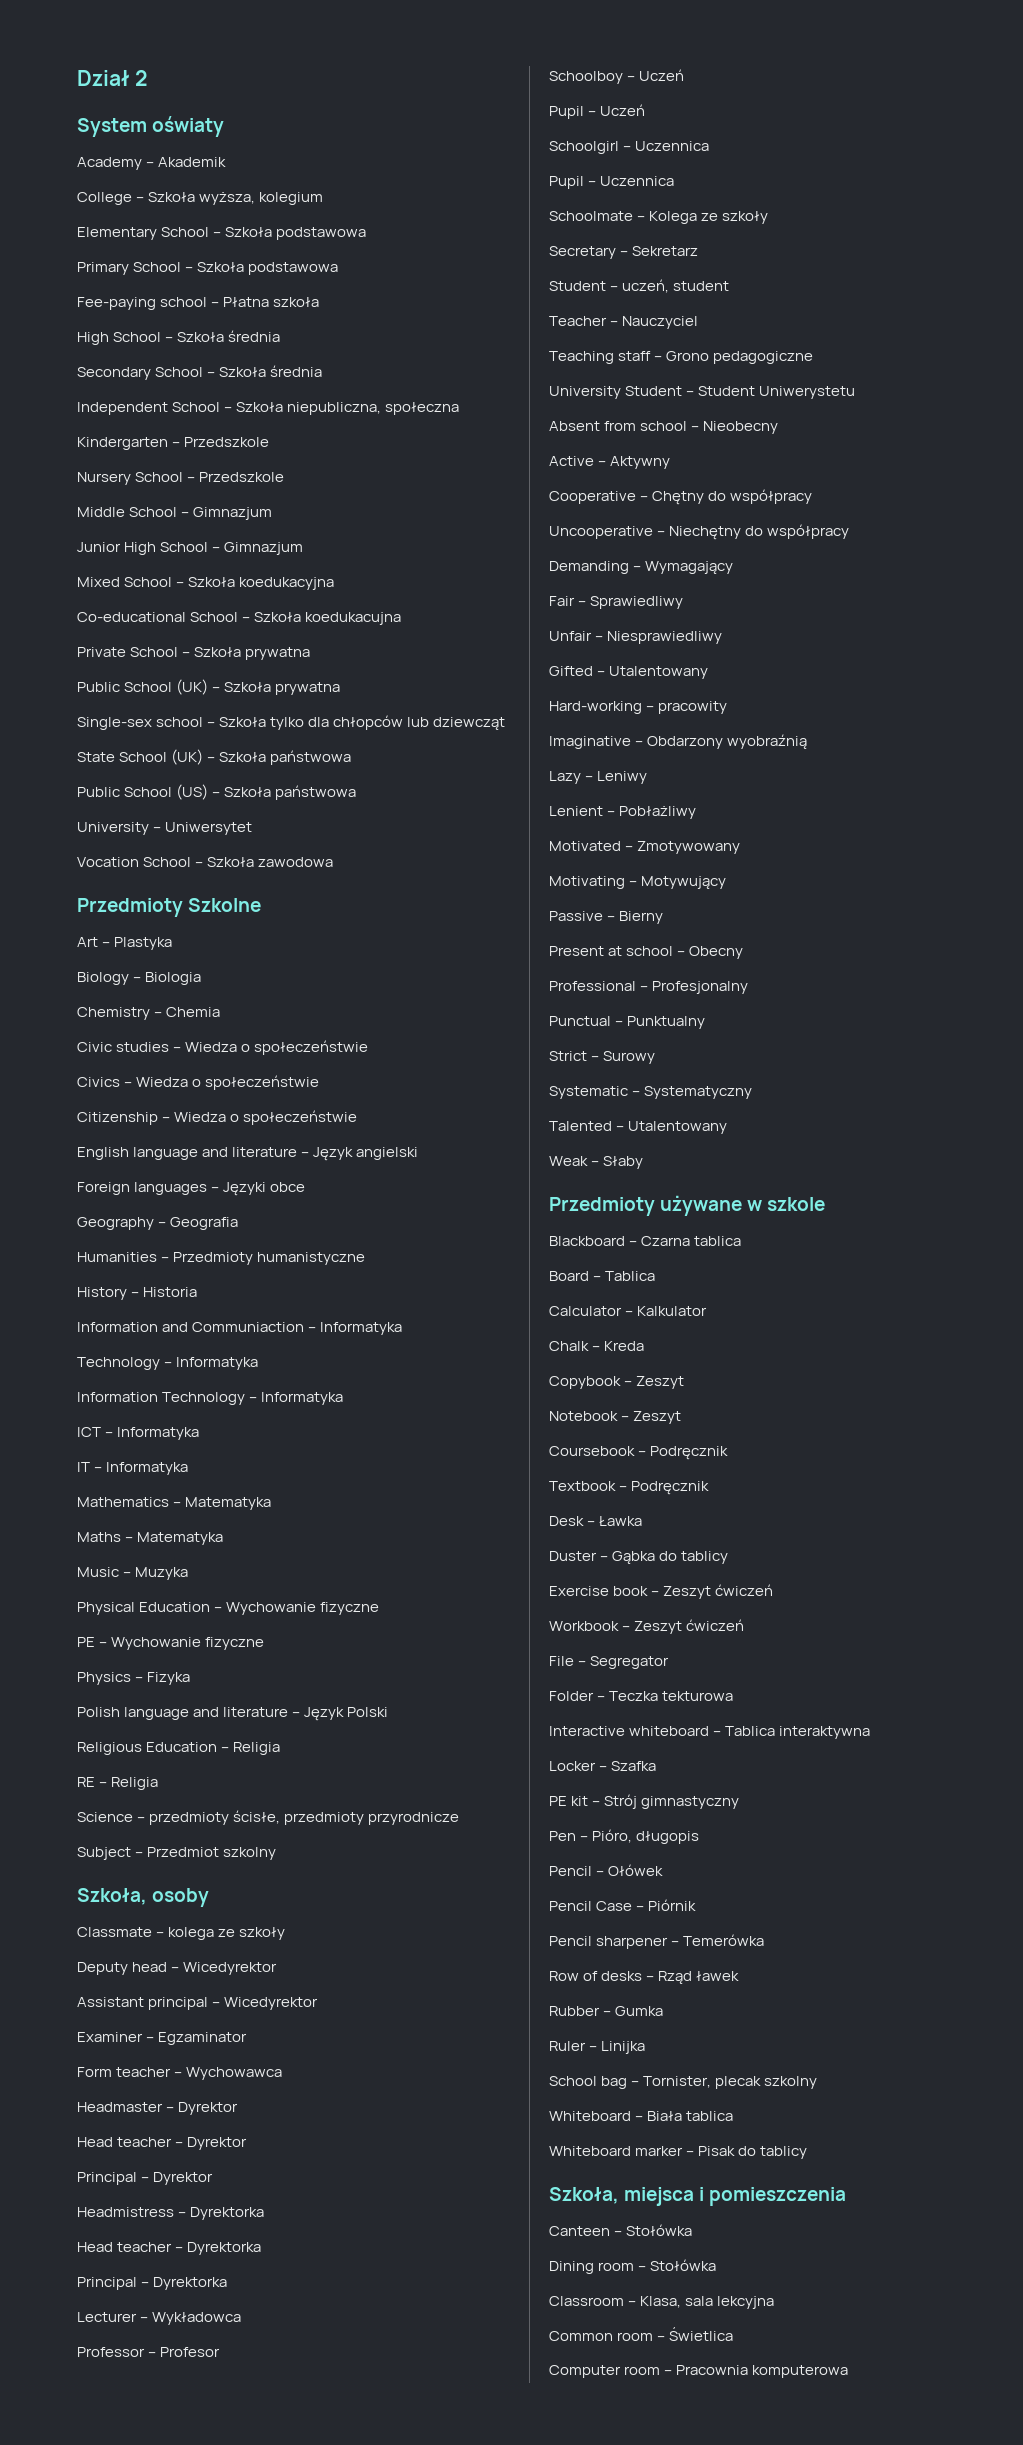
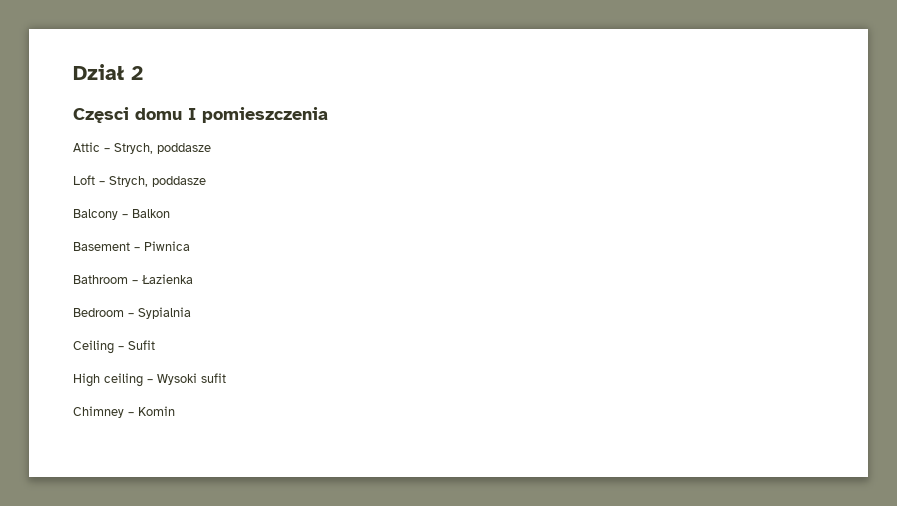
[77,116,225,137] [77,157,227,170] [77,192,324,205] [77,227,367,240] [77,262,339,275] [77,297,320,310] [77,330,281,345] [77,365,323,380] [77,402,460,415] [77,437,270,450] [77,472,285,485] [77,507,273,520] [77,542,304,555] [77,577,335,590] [77,612,402,625] [77,647,311,660] [77,679,341,695] [77,715,506,730] [77,749,352,765] [77,784,357,800] [77,822,253,835] [77,857,334,867] [77,898,262,917] [77,937,173,950] [77,972,202,985] [77,1007,221,1020] [77,1040,369,1055] [77,1075,320,1090] [77,1110,358,1125] [77,1147,419,1161] [77,1182,306,1196] [77,1217,239,1230] [77,1252,366,1265] [77,1287,198,1300] [77,1322,403,1335] [77,1357,259,1370] [77,1392,344,1405] [77,1427,200,1440] [77,1462,189,1475] [77,1497,272,1510] [77,1532,224,1545] [77,1567,189,1580] [77,1602,380,1615] [77,1637,265,1650] [77,1672,191,1685] [77,1707,389,1721] [77,1742,281,1755] [77,1777,159,1790] [77,1810,460,1825] [77,1847,277,1860] [77,1888,210,1907] [77,1927,286,1940] [77,1962,278,1975] [77,1997,319,2010] [77,2032,248,2045] [77,2067,283,2080] [77,2102,239,2115] [77,2137,248,2150] [77,2172,214,2185] [77,2207,265,2220] [77,2242,262,2255] [77,2277,228,2290] [77,2312,242,2325] [77,2347,221,2357] [549,69,685,84] [549,104,646,119] [549,141,710,154] [549,176,675,189] [549,211,769,224] [549,246,699,259] [549,279,730,293] [549,316,699,329] [549,351,814,364] [549,386,856,399] [549,421,779,434] [549,456,671,469] [549,489,813,505] [549,524,850,540] [549,561,734,574] [549,596,684,609] [549,631,723,644] [549,666,709,679] [549,701,728,714] [549,734,808,749] [549,771,648,784] [549,806,697,819] [549,841,741,854] [549,876,727,889] [549,911,664,924] [549,946,744,959] [549,981,749,994] [549,1016,706,1029] [549,1051,656,1064] [549,1086,753,1099] [549,1121,728,1134] [549,1156,644,1169] [549,1195,826,1216] [549,1236,742,1246] [549,1271,656,1281] [549,1306,708,1316] [549,1341,645,1351] [549,1376,685,1389] [549,1411,682,1424] [549,1446,729,1460] [549,1481,710,1495] [549,1516,643,1526] [549,1551,729,1564] [549,1584,774,1599] [549,1619,745,1634] [549,1656,670,1669] [549,1691,734,1701] [549,1726,871,1739] [549,1761,657,1771] [549,1794,740,1809] [549,1829,700,1844] [549,1864,664,1876] [549,1899,697,1911] [549,1934,765,1949] [549,1971,740,1984] [549,2006,664,2016] [549,2041,646,2054] [549,2076,818,2089] [549,2111,734,2121] [549,2146,808,2159] [549,2187,847,2206] [549,2224,693,2236] [549,2259,717,2274] [549,2296,775,2309] [549,2327,734,2341] [549,2365,849,2378] System oświaty // Academy – Akademik // College – Szkoła wyższa, kolegium // Elementary School – Szkoła podstawowa // Primary School – Szkoła podstawowa // Fee-paying school – Płatna szkoła // High School – Szkoła średnia // Secondary School – Szkoła średnia // Independent School – Szkoła niepubliczna, społeczna // Kindergarten – Przedszkole // Nursery School – Przedszkole // Middle School – Gimnazjum // Junior High School – Gimnazjum // Mixed School – Szkoła koedukacyjna // Co-educational School – Szkoła koedukacujna // Private School – Szkoła prywatna // Public School (UK) – Szkoła prywatna // Single-sex school – Szkoła tylko dla chłopców lub dziewcząt // State School (UK) – Szkoła państwowa // Public School (US) – Szkoła państwowa // University – Uniwersytet // Vocation School – Szkoła zawodowa // Przedmioty Szkolne // Art – Plastyka // Biology – Biologia // Chemistry – Chemia // Civic studies – Wiedza o społeczeństwie // Civics – Wiedza o społeczeństwie // Citizenship – Wiedza o społeczeństwie // English language and literature – Język angielski // Foreign languages – Języki obce // Geography – Geografia // Humanities – Przedmioty humanistyczne // History – Historia // Information and Communiaction – Informatyka // Technology – Informatyka // Information Technology – Informatyka // ICT – Informatyka // IT – Informatyka // Mathematics – Matematyka // Maths – Matematyka // Music – Muzyka // Physical Education – Wychowanie fizyczne // PE – Wychowanie fizyczne // Physics – Fizyka // Polish language and literature – Język Polski // Religious Education – Religia // RE – Religia // Science – przedmioty ścisłe, przedmioty przyrodnicze // Subject – Przedmiot szkolny // Szkoła, osoby // Classmate – kolega ze szkoły // Deputy head – Wicedyrektor // Assistant principal – Wicedyrektor // Examiner – Egzaminator // Form teacher – Wychowawca // Headmaster – Dyrektor // Head teacher – Dyrektor // Principal – Dyrektor // Headmistress – Dyrektorka // Head teacher – Dyrektorka // Principal – Dyrektorka // Lecturer – Wykładowca // Professor – Profesor // Schoolboy – Uczeń // Pupil – Uczeń // Schoolgirl – Uczennica // Pupil – Uczennica // Schoolmate – Kolega ze szkoły // Secretary – Sekretarz // Student – uczeń, student // Teacher – Nauczyciel // Teaching staff – Grono pedagogiczne // University Student – Student Uniwerystetu // Absent from school – Nieobecny // Active – Aktywny // Cooperative – Chętny do współpracy // Uncooperative – Niechętny do współpracy // Demanding – Wymagający // Fair – Sprawiedliwy // Unfair – Niesprawiedliwy // Gifted – Utalentowany // Hard-working – pracowity // Imaginative – Obdarzony wyobraźnią // Lazy – Leniwy // Lenient – Pobłażliwy // Motivated – Zmotywowany // Motivating – Motywujący // Passive – Bierny // Present at school – Obecny // Professional – Profesjonalny // Punctual – Punktualny // Strict – Surowy // Systematic – Systematyczny // Talented – Utalentowany // Weak – Słaby // Przedmioty używane w szkole // Blackboard – Czarna tablica // Board – Tablica // Calculator – Kalkulator // Chalk – Kreda // Copybook – Zeszyt // Notebook – Zeszyt // Coursebook – Podręcznik // Textbook – Podręcznik // Desk – Ławka // Duster – Gąbka do tablicy // Exercise book – Zeszyt ćwiczeń // Workbook – Zeszyt ćwiczeń // File – Segregator // Folder – Teczka tekturowa // Interactive whiteboard – Tablica interaktywna // Locker – Szafka // PE kit – Strój gimnastyczny // Pen – Pióro, długopis // Pencil – Ołówek // Pencil Case – Piórnik // Pencil sharpener – Temerówka // Row of desks – Rząd ławek // Rubber – Gumka // Ruler – Linijka // School bag – Tornister, plecak szkolny // Whiteboard – Biała tablica // Whiteboard marker – Pisak do tablicy // Szkoła, miejsca i pomieszczenia // Canteen – Stołówka // Dining room – Stołówka // Classroom – Klasa, sala lekcyjna // Common room – Świetlica // Computer room – Pracownia komputerowa -> [73,107,328,123] [73,142,211,154] [73,175,206,187] [73,209,170,220] [73,241,190,251] [73,274,193,284] [73,307,191,319] [73,340,155,354] [73,373,226,387] [73,406,175,418] Częsci domu I pomieszczenia // Attic – Strych, poddasze // Loft – Strych, poddasze // Balcony – Balkon // Basement – Piwnica // Bathroom – Łazienka // Bedroom – Sypialnia // Ceiling – Sufit // High ceiling – Wysoki sufit // Chimney – Komin

